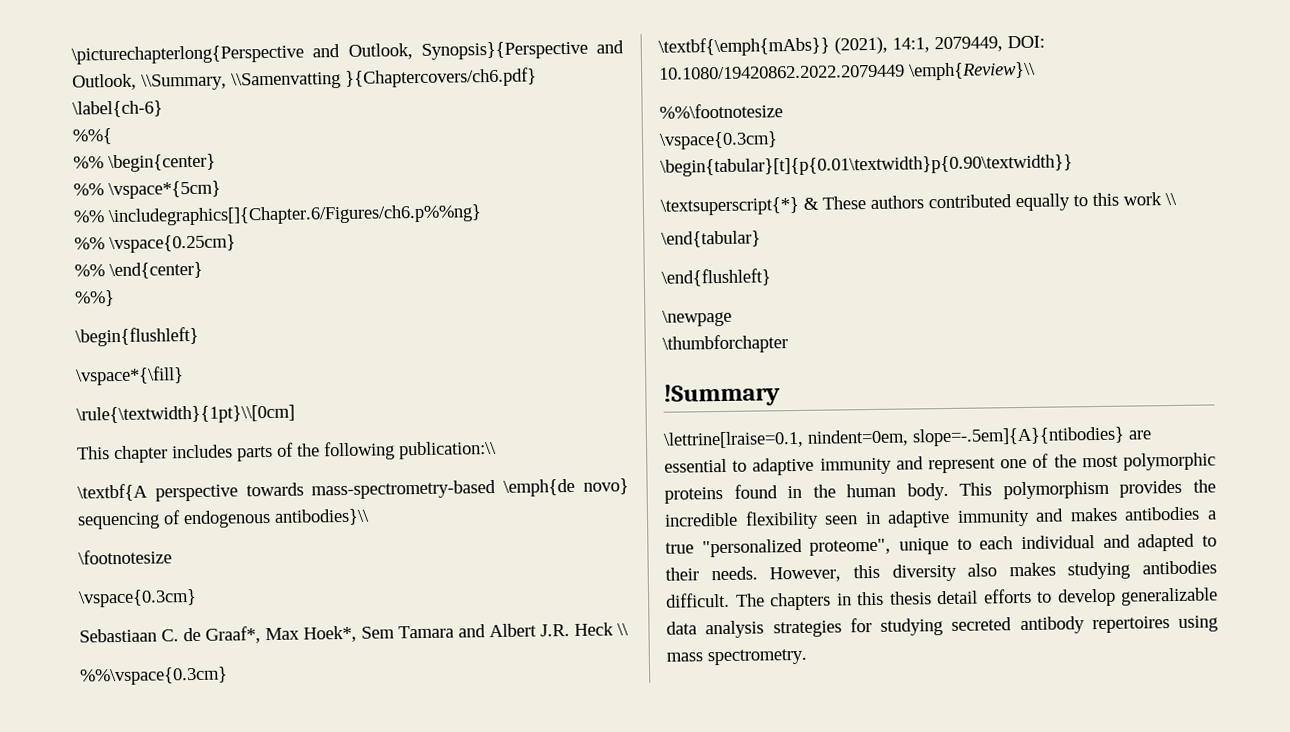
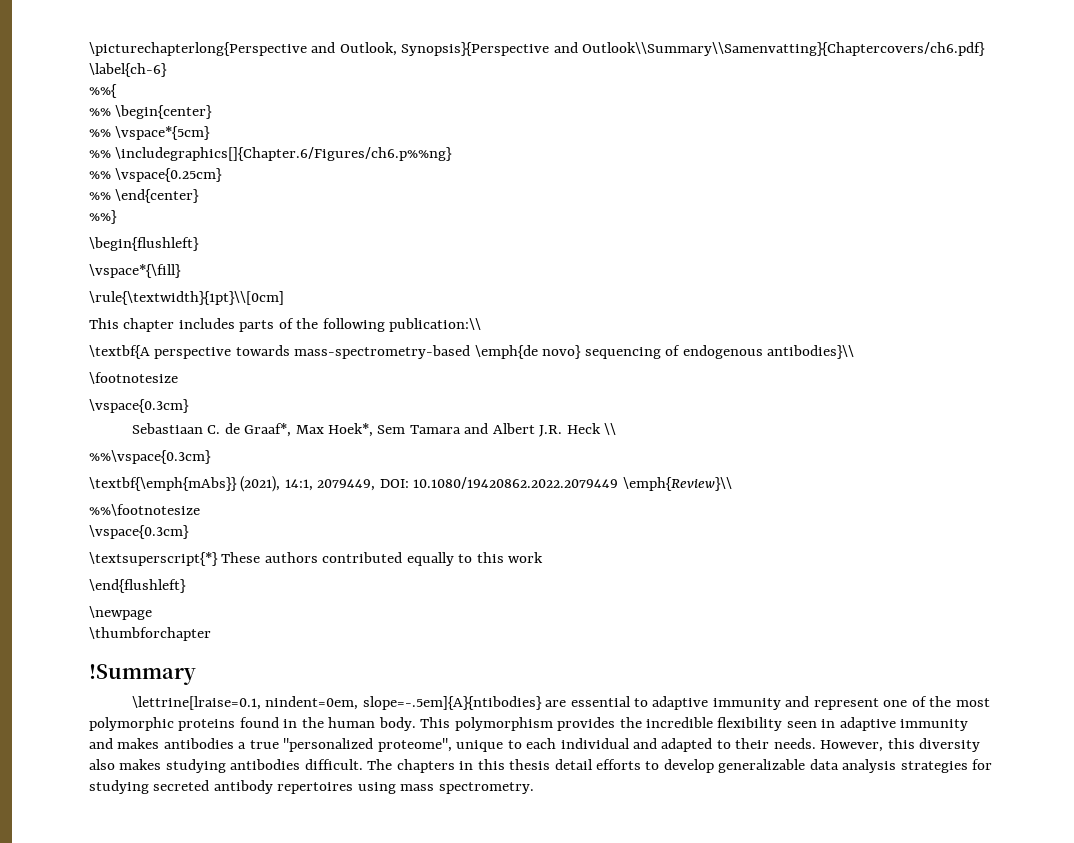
[72,67,537,91] Outlook, \\Summary, \\Samenvatting }{Chaptercovers/ch6.pdf} -> [582,42,986,56] Outlook\\Summary\\Samenvatting}{Chaptercovers/ch6.pdf}
[660,154,1073,177] // \begin{tabular}[t]{p{0.01\textwidth}p{0.90\textwidth}} -> (189, 532) none
[803,197,819,210] & -> (218, 559) none
[1165,192,1177,206] [661,230,761,248] \\ // \end{tabular} -> (544, 557) none

